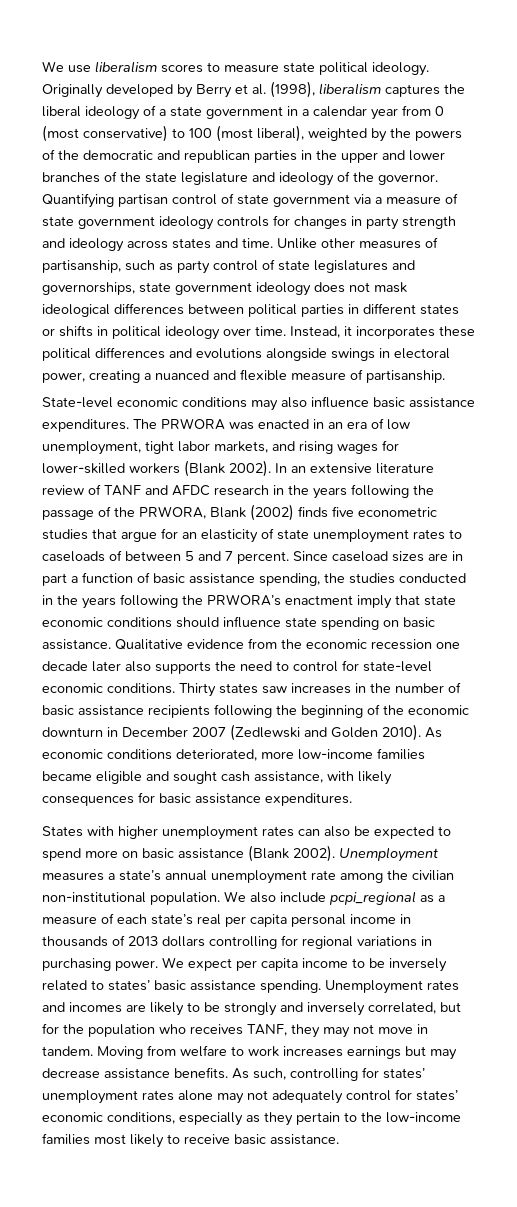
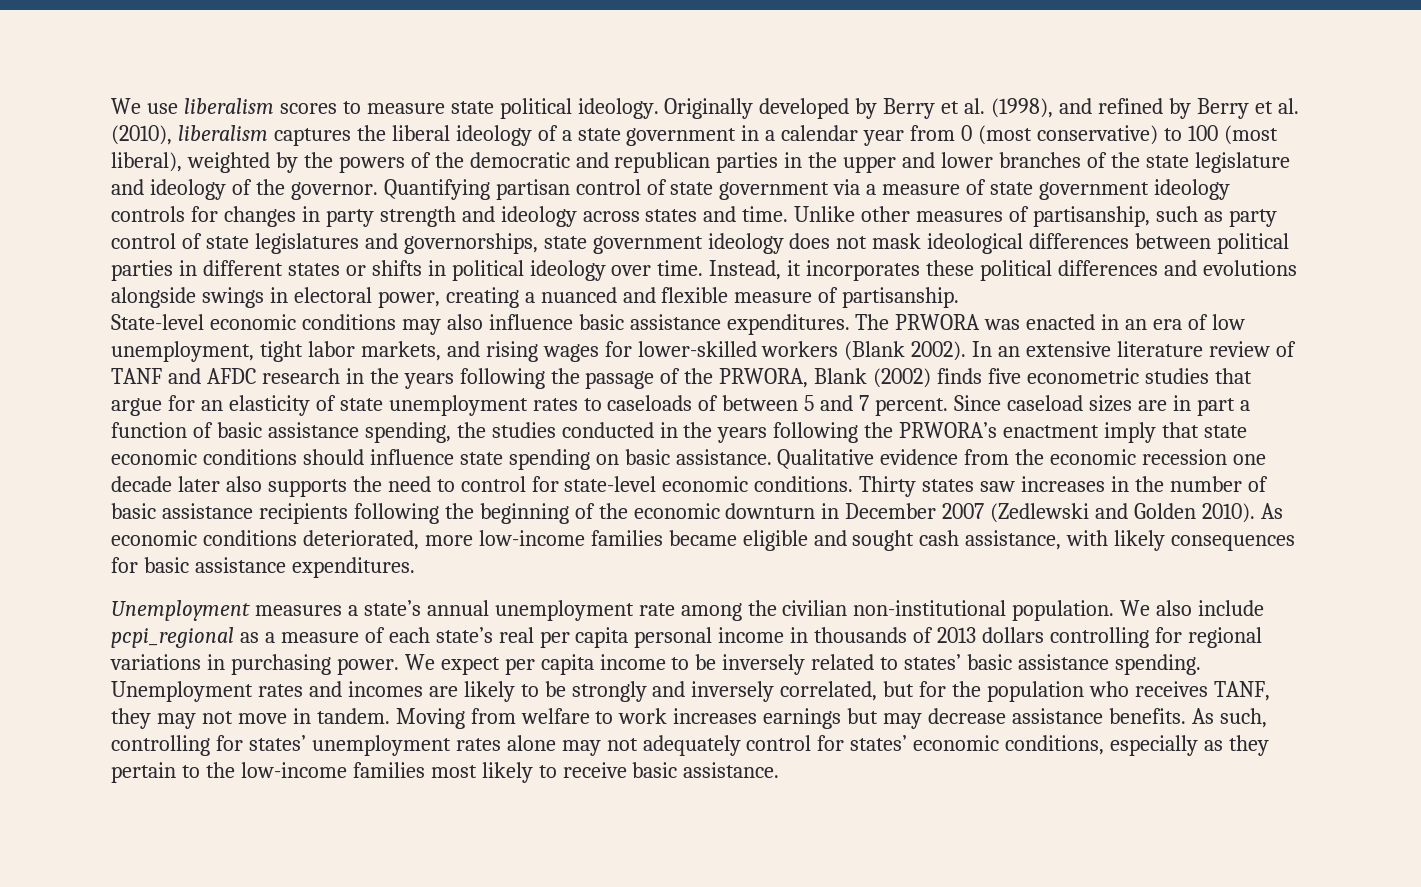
(315, 89) none -> [1059,98,1299,119] [111,125,172,145] and refined by Berry et al. (2010),
[42,826,451,840] [42,845,335,862] States with higher unemployment rates can also be expected to spend more on basic assistance (Blank 2002). -> (415, 567) none

